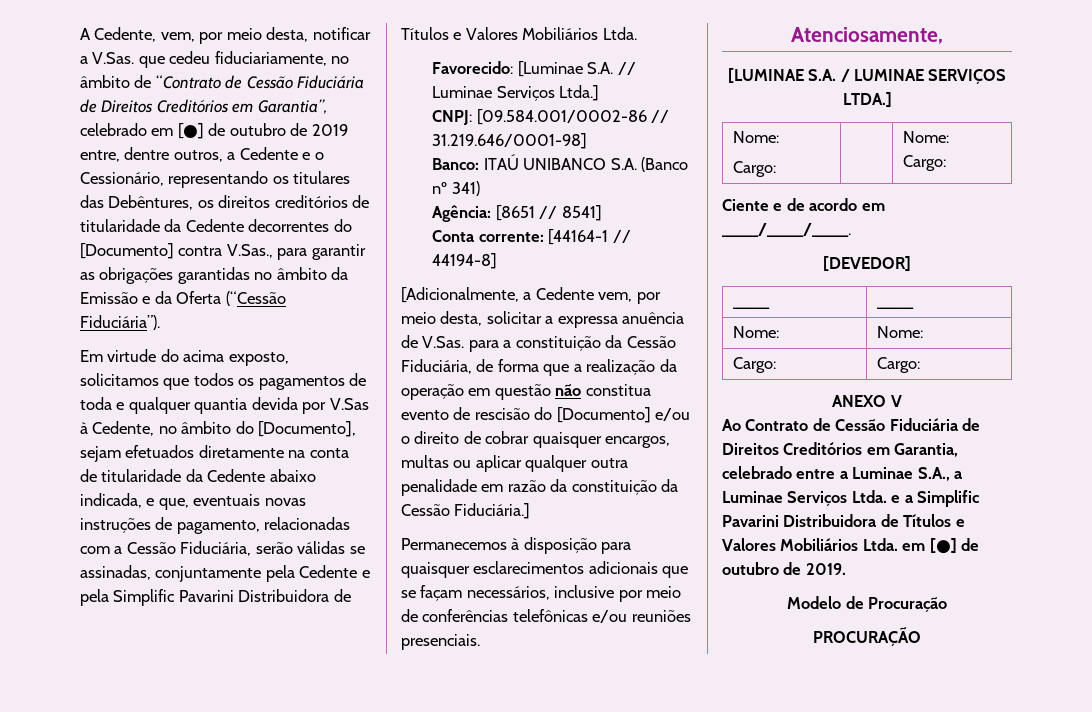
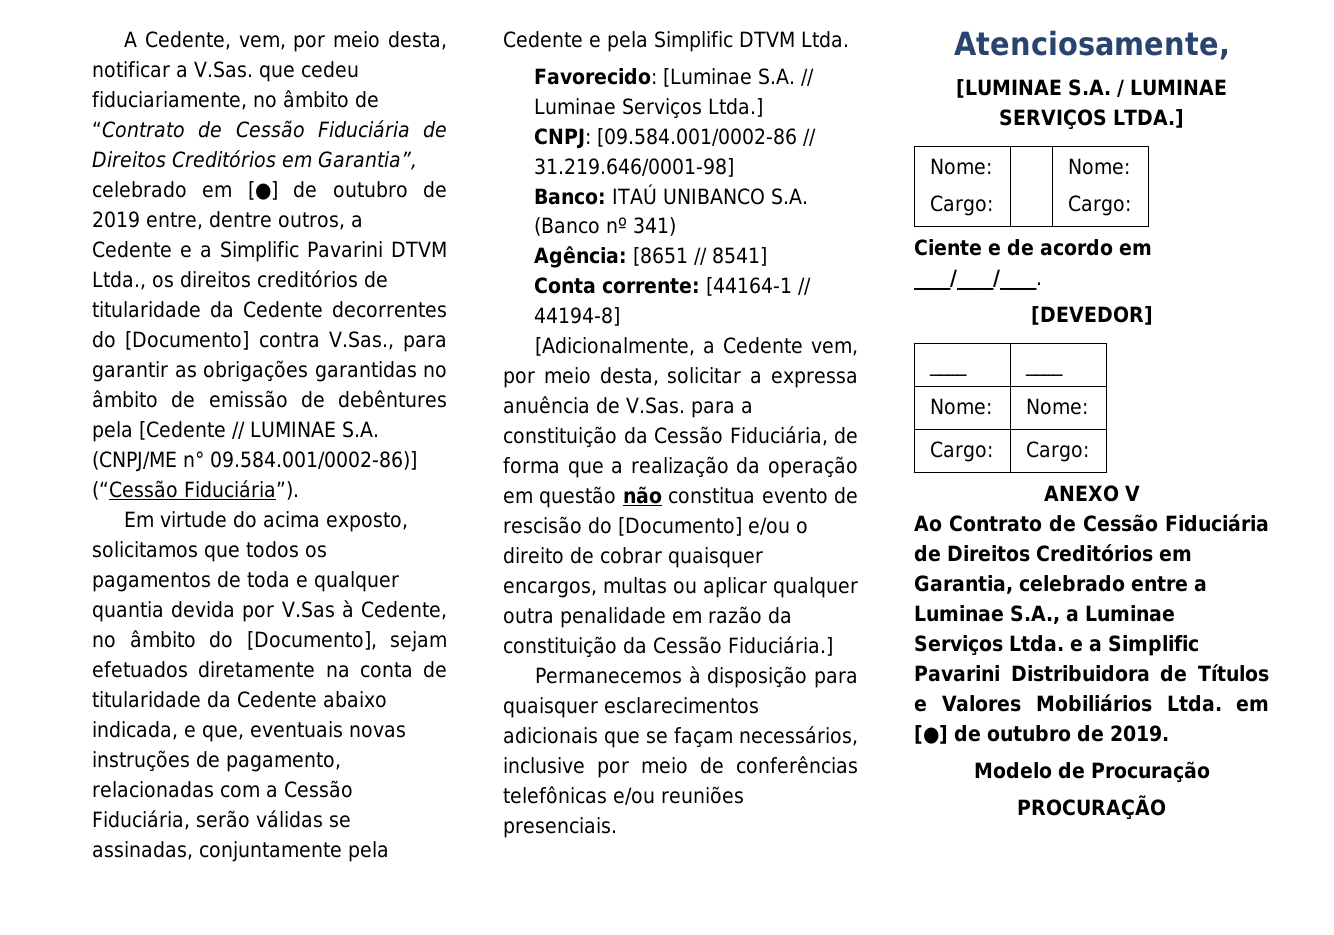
[314,152,324,160] [80,171,351,188] [80,195,194,210] o Cessionário, representando os titulares das Debêntures, -> [200,241,448,262] [92,271,146,290] a Simplific Pavarini DTVM Ltda.,
[331,267,349,280] [80,291,222,304] da Emissão e da Oferta -> [171,390,447,408] [92,421,379,442] [92,451,417,472] de emissão de debêntures pela [Cedente // LUMINAE S.A. (CNPJ/ME n° 09.584.001/0002-86)]
[178,589,351,602] [401,27,599,40] Pavarini Distribuidora de Títulos e Valores Mobiliários -> [739,31,795,47] DTVM

